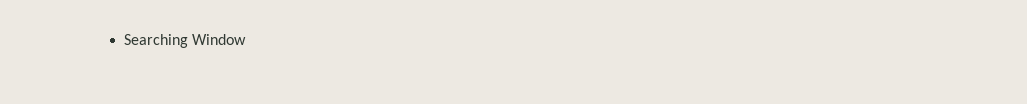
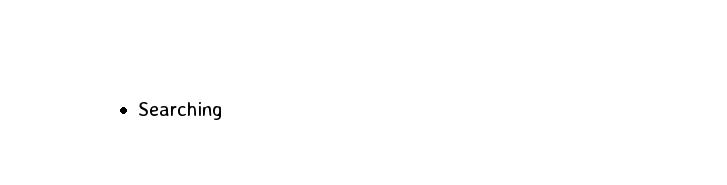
[192,34,247,45] Window -> (224, 111) none

